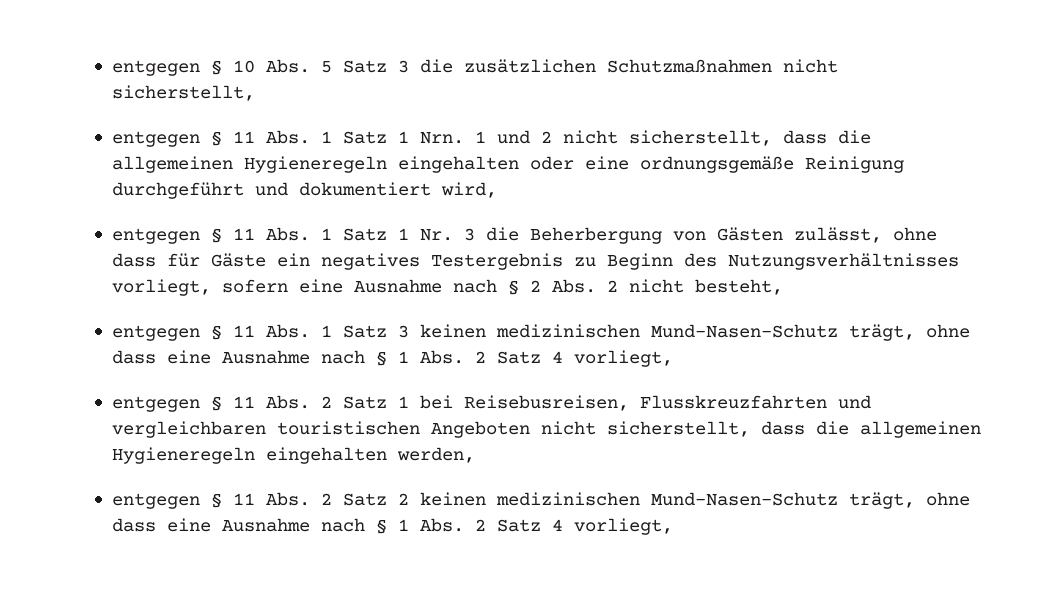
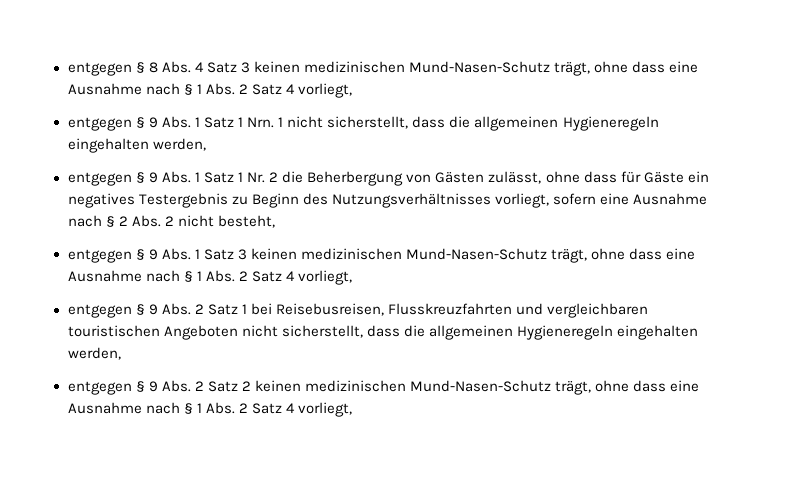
[112,59,839,76] [112,85,256,101] [112,131,256,147] entgegen § 10 Abs. 5 Satz 3 die zusätzlichen Schutzmaßnahmen nicht sicherstellt, // entgegen § 11 -> [67,61,699,76] [67,83,353,98] [67,117,158,131] entgegen § 8 Abs. 4 Satz 3 keinen medizinischen Mund-Nasen-Schutz trägt, ohne dass eine Ausnahme nach § 1 Abs. 2 Satz 4 vorliegt, // entgegen § 9
[497,130,872,146] [112,156,905,173] [112,182,498,199] [112,228,256,244] und 2 nicht sicherstellt, dass die allgemeinen Hygieneregeln eingehalten oder eine ordnungsgemäße Reinigung durchgeführt und dokumentiert wird, // entgegen § 11 -> [287,116,659,131] [67,138,206,153] [67,172,158,186] nicht sicherstellt, dass die allgemeinen Hygieneregeln eingehalten werden, // entgegen § 9
[464,228,476,241] 3 -> [269,172,279,182] 2
[233,325,256,337] 11 -> [148,249,158,260] 9
[233,396,256,408] 11 -> [148,304,158,315] 9
[233,493,256,505] 11 -> [148,381,158,392] 9

